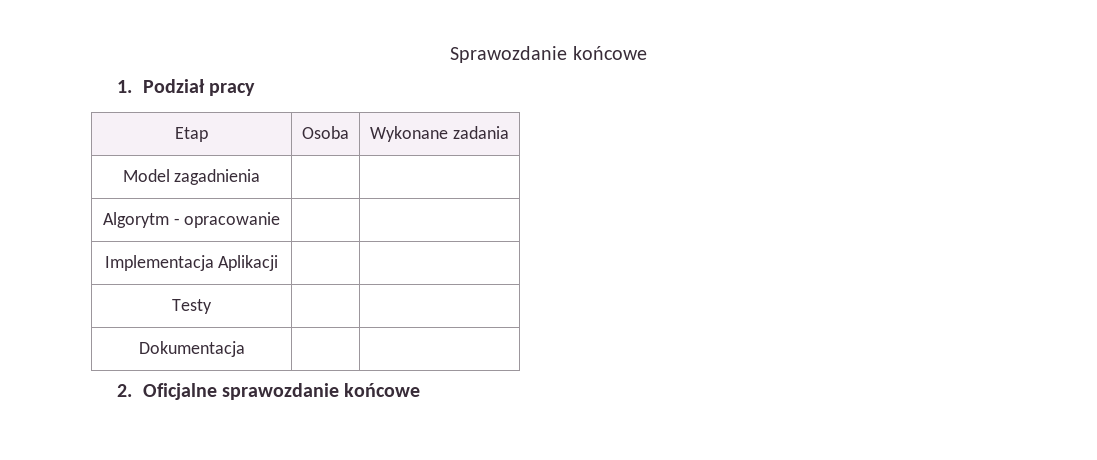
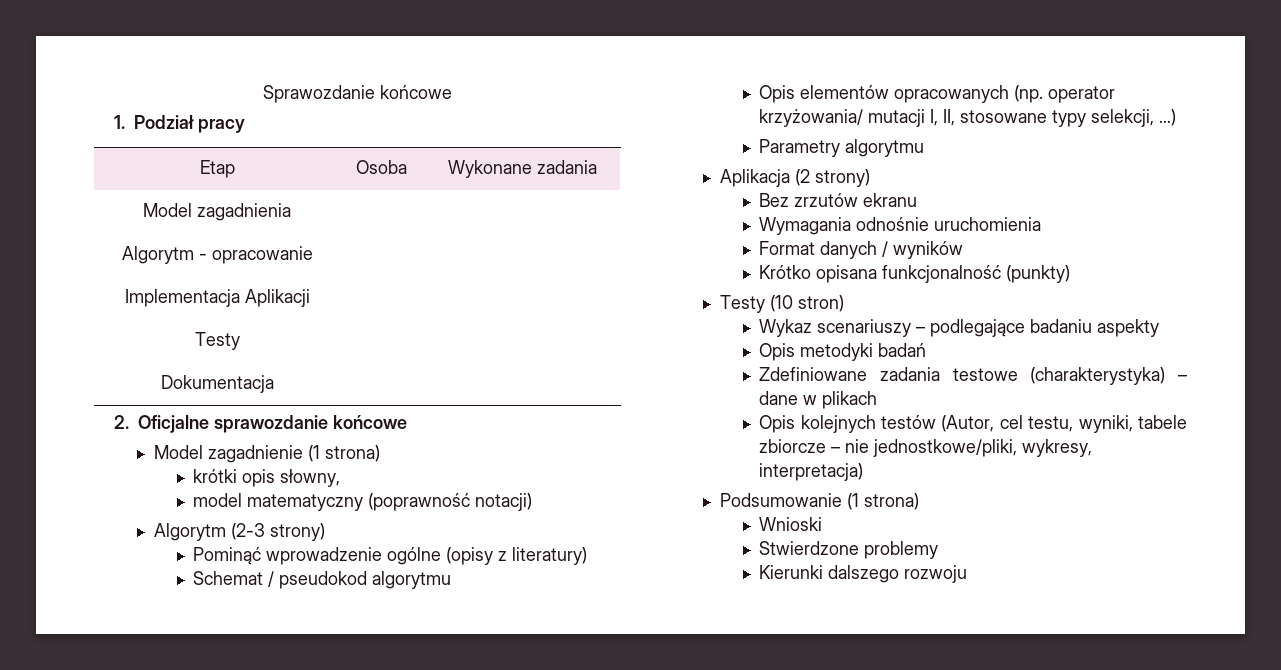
(421, 390) none -> [153,445,380,463] [193,469,341,487] [193,493,533,511] [153,523,325,541] [193,547,588,565] [193,571,452,589] [759,85,1116,103] [759,109,1177,127] [759,139,925,157] [719,169,870,187] [759,193,918,207] [759,217,1042,235] [759,241,964,259] [759,265,1071,283] [719,295,844,313] [759,319,1160,337] [759,343,927,361] [759,367,1187,385] [759,391,878,409] [759,415,1187,433] [759,439,1093,457] [759,463,864,481] [719,493,919,510] [759,517,823,531] [759,541,939,559] [759,565,968,583] // Model zagadnienie (1 strona) // krótki opis słowny, // model matematyczny (poprawność notacji) // Algorytm (2-3 strony) // Pominąć wprowadzenie ogólne (opisy z literatury) // Schemat / pseudokod algorytmu // Opis elementów opracowanych (np. operator krzyżowania/ mutacji I, II, stosowane typy selekcji, …) // Parametry algorytmu // Aplikacja (2 strony) // Bez zrzutów ekranu // Wymagania odnośnie uruchomienia // Format danych / wyników // Krótko opisana funkcjonalność (punkty) // Testy (10 stron) // Wykaz scenariuszy – podlegające badaniu aspekty // Opis metodyki badań // Zdefiniowane zadania testowe (charakterystyka) – dane w plikach // Opis kolejnych testów (Autor, cel testu, wyniki, tabele zbiorcze – nie jednostkowe/pliki, wykresy, interpretacja) // Podsumowanie (1 strona) // Wnioski // Stwierdzone problemy // Kierunki dalszego rozwoju

